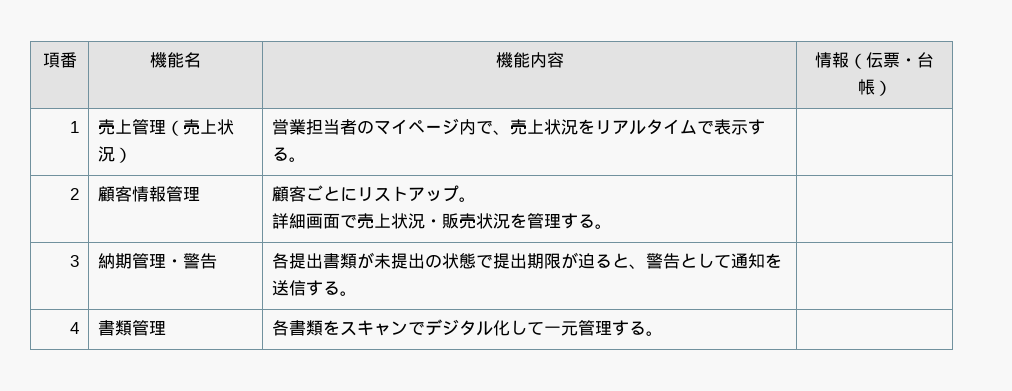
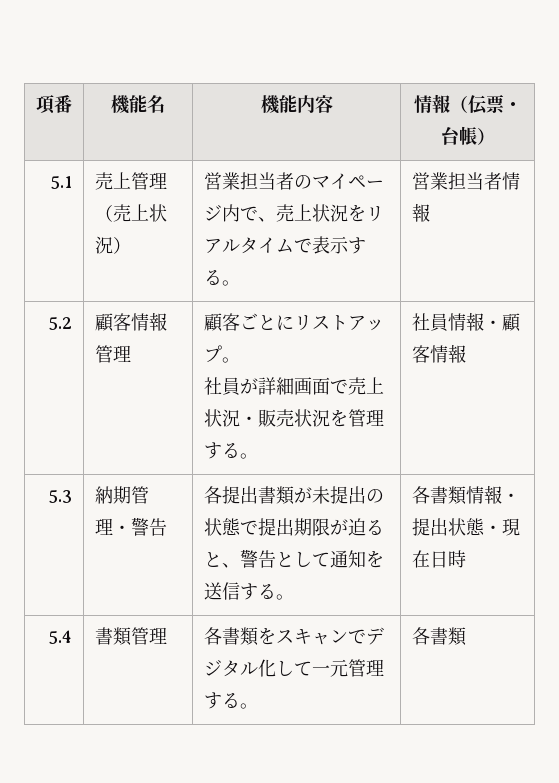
[69,121,79,133] 1 -> [50,176,73,189] 5.1
[69,188,79,200] // 2 -> [411,172,520,190] [411,203,430,222] [48,317,73,330] 営業担当者情報 // 5.2
(477, 199) none -> [203,377,258,395] 社員が
[69,255,79,267] // 3 -> [411,312,521,332] [411,344,466,363] [48,490,73,503] 社員情報・顧客情報 // 5.3
[69,322,79,334] // 4 -> [411,485,520,505] [411,518,520,536] [411,550,466,568] [48,630,73,644] 各書類情報・提出状態・現在日時 // 5.4
(664, 333) none -> [411,627,467,646] 各書類

